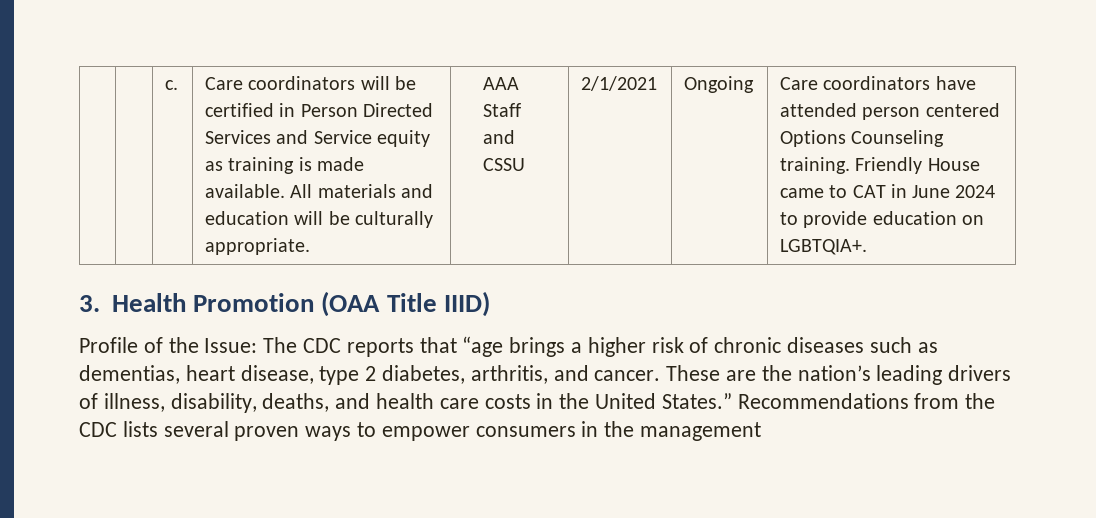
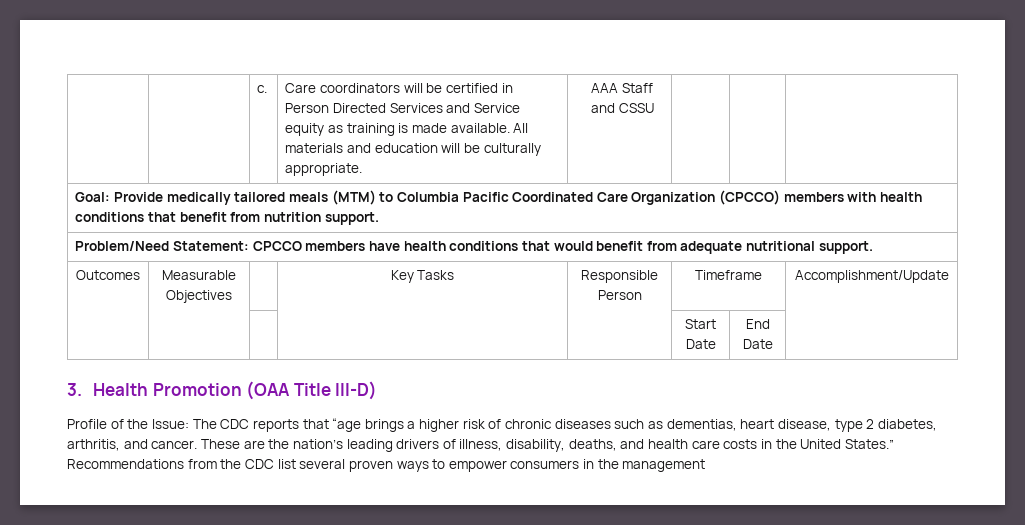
[581,76,658,91] [684,76,755,93] [780,76,976,90] [780,103,1000,120] [780,130,945,147] [780,157,980,174] [780,184,996,198] [780,211,984,228] [780,239,868,255] 2/1/2021 | Ongoing | Care coordinators have attended person centered Options Counseling training. Friendly House came to CAT in June 2024 to provide education on LGBTQIA+. -> [75,190,923,205] [75,212,379,225] [75,241,873,254] [76,270,140,280] [162,270,236,280] [166,290,232,303] [390,270,455,283] [581,270,658,283] [597,290,642,300] [695,270,762,280] [794,270,949,283] [685,319,716,329] [685,339,716,349] [745,319,770,329] [742,339,773,349] | | // Goal: Provide medically tailored meals (MTM) to Columbia Pacific Coordinated Care Organization (CPCCO) members with health conditions that benefit from nutrition support. // Problem/Need Statement: CPCCO members have health conditions that would benefit from adequate nutritional support. // Outcomes | Measurable Objectives | | Key Tasks | Responsible Person | Timeframe | Accomplishment/Update // | | | | | Start Date | End Date |
[443,291,490,317] IIID) -> [335,381,378,400] III-D)
[122,421,158,437] lists -> [277,459,296,469] list

